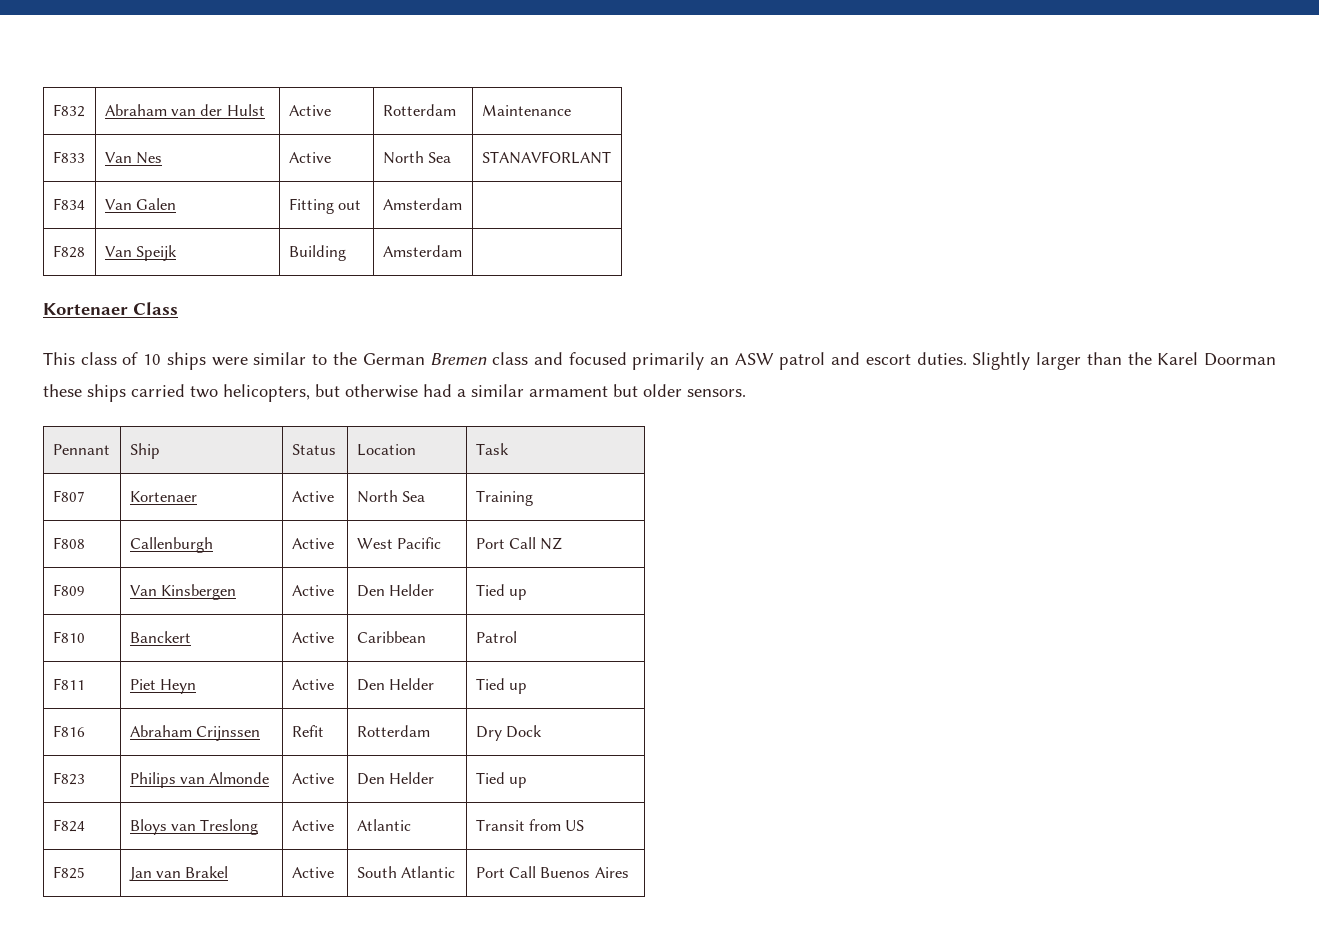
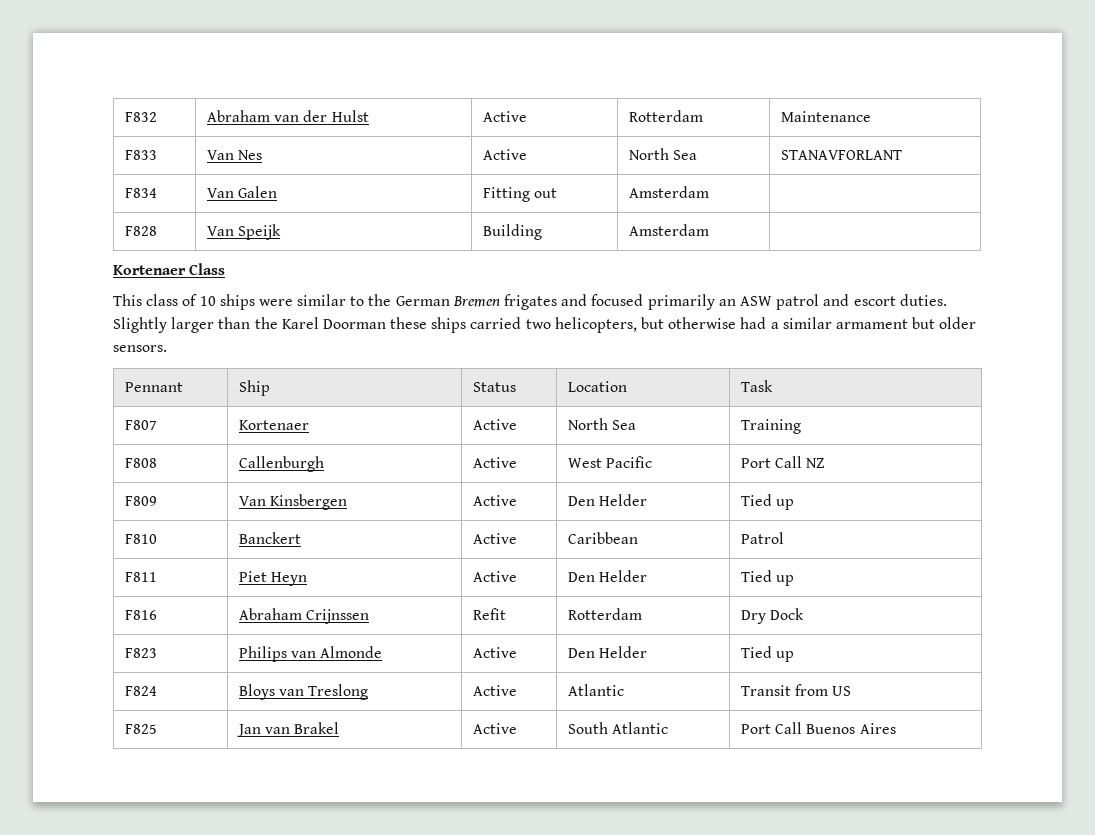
[492,352,529,365] class -> [504,294,558,310] frigates

